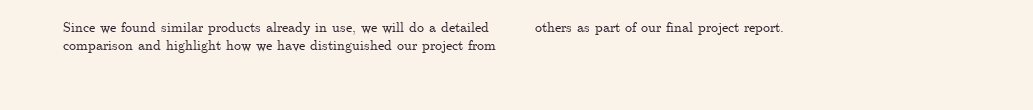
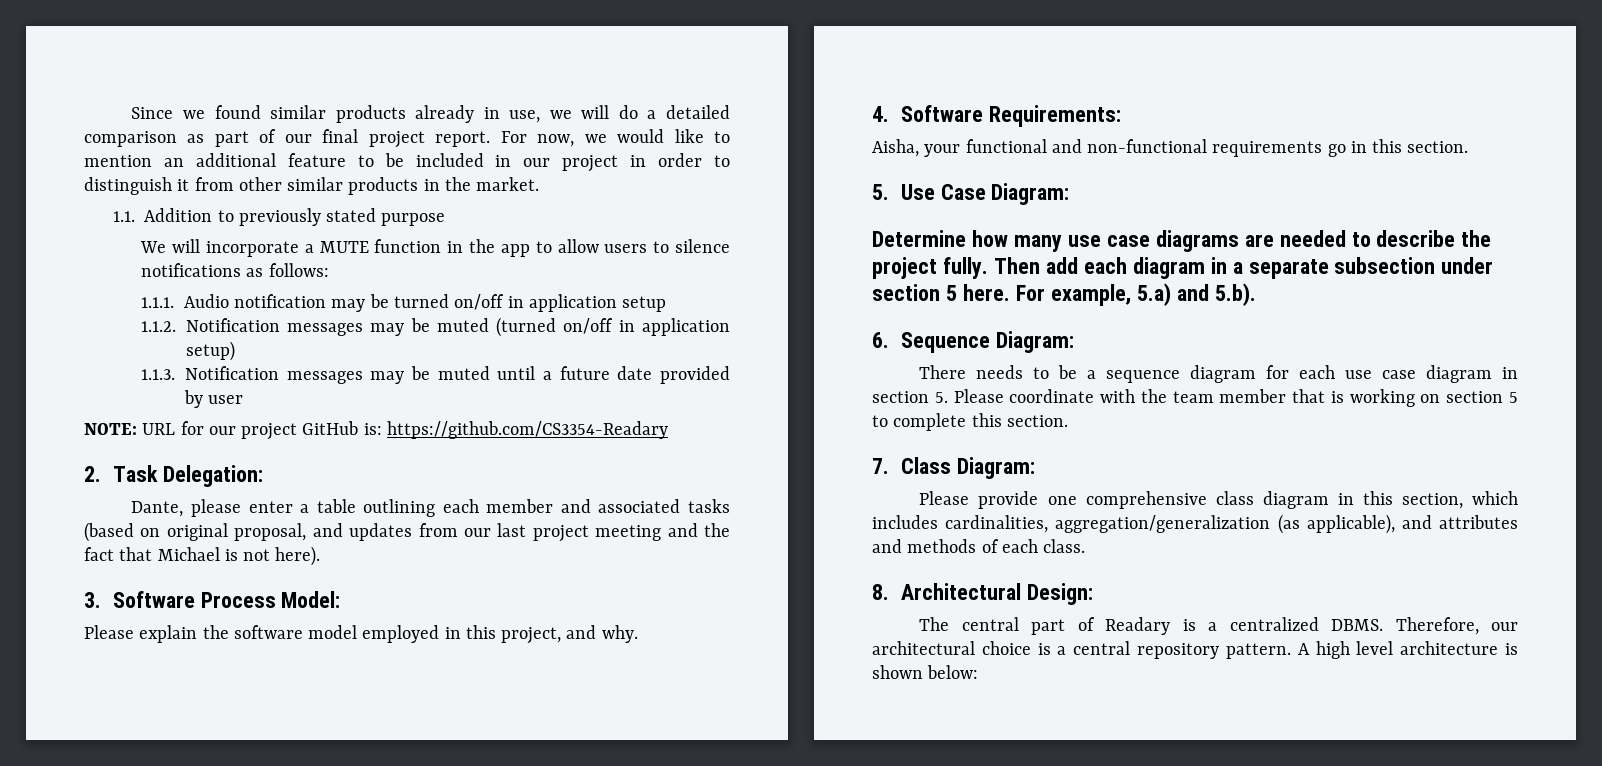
[138,40,496,53] [535,22,572,32] and highlight how we have distinguished our project from others -> (177, 139) none
(784, 29) none -> [500,129,730,147] [84,153,730,172] [84,177,540,195] [112,208,446,226] [140,239,730,257] [141,263,329,277] [141,294,667,312] [141,317,730,337] [185,341,235,361] [141,366,730,384] [183,390,244,408] [84,421,668,440] [84,465,263,487] [131,499,730,517] [84,522,730,542] [84,546,321,566] [84,591,341,608] [84,625,638,644] [872,105,1121,127] [872,139,1469,157] [872,183,1070,205] [872,230,1492,252] [872,257,1494,279] [872,283,1256,306] [872,331,1074,353] [919,365,1518,383] [872,389,1518,407] [872,413,1068,431] [872,457,1035,479] [919,491,1518,509] [872,514,1518,534] [872,539,1086,553] [872,583,1093,605] [919,617,1518,635] [872,641,1518,659] [872,665,979,679] For now, we would like to mention an additional feature to be included in our project in order to distinguish it from other similar products in the market. // 1.1. Addition to previously stated purpose // We will incorporate a MUTE function in the app to allow users to silence notifications as follows: // 1.1.1. Audio notification may be turned on/off in application setup // 1.1.2. Notification messages may be muted (turned on/off in application setup) // 1.1.3. Notification messages may be muted until a future date provided by user // NOTE: URL for our project GitHub is: https://github.com/CS3354-Readary // 2. Task Delegation: // Dante, please enter a table outlining each member and associated tasks (based on original proposal, and updates from our last project meeting and the fact that Michael is not here). // 3. Software Process Model: // Please explain the software model employed in this project, and why. // 4. Software Requirements: // Aisha, your functional and non-functional requirements go in this section. // 5. Use Case Diagram: // Determine how many use case diagrams are needed to describe the project fully. Then add each diagram in a separate subsection under section 5 here. For example, 5.a) and 5.b). // 6. Sequence Diagram: // There needs to be a sequence diagram for each use case diagram in section 5. Please coordinate with the team member that is working on section 5 to complete this section. // 7. Class Diagram: // Please provide one comprehensive class diagram in this section, which includes cardinalities, aggregation/generalization (as applicable), and attributes and methods of each class. // 8. Architectural Design: // The central part of Readary is a centralized DBMS. Therefore, our architectural choice is a central repository pattern. A high level architecture is shown below:

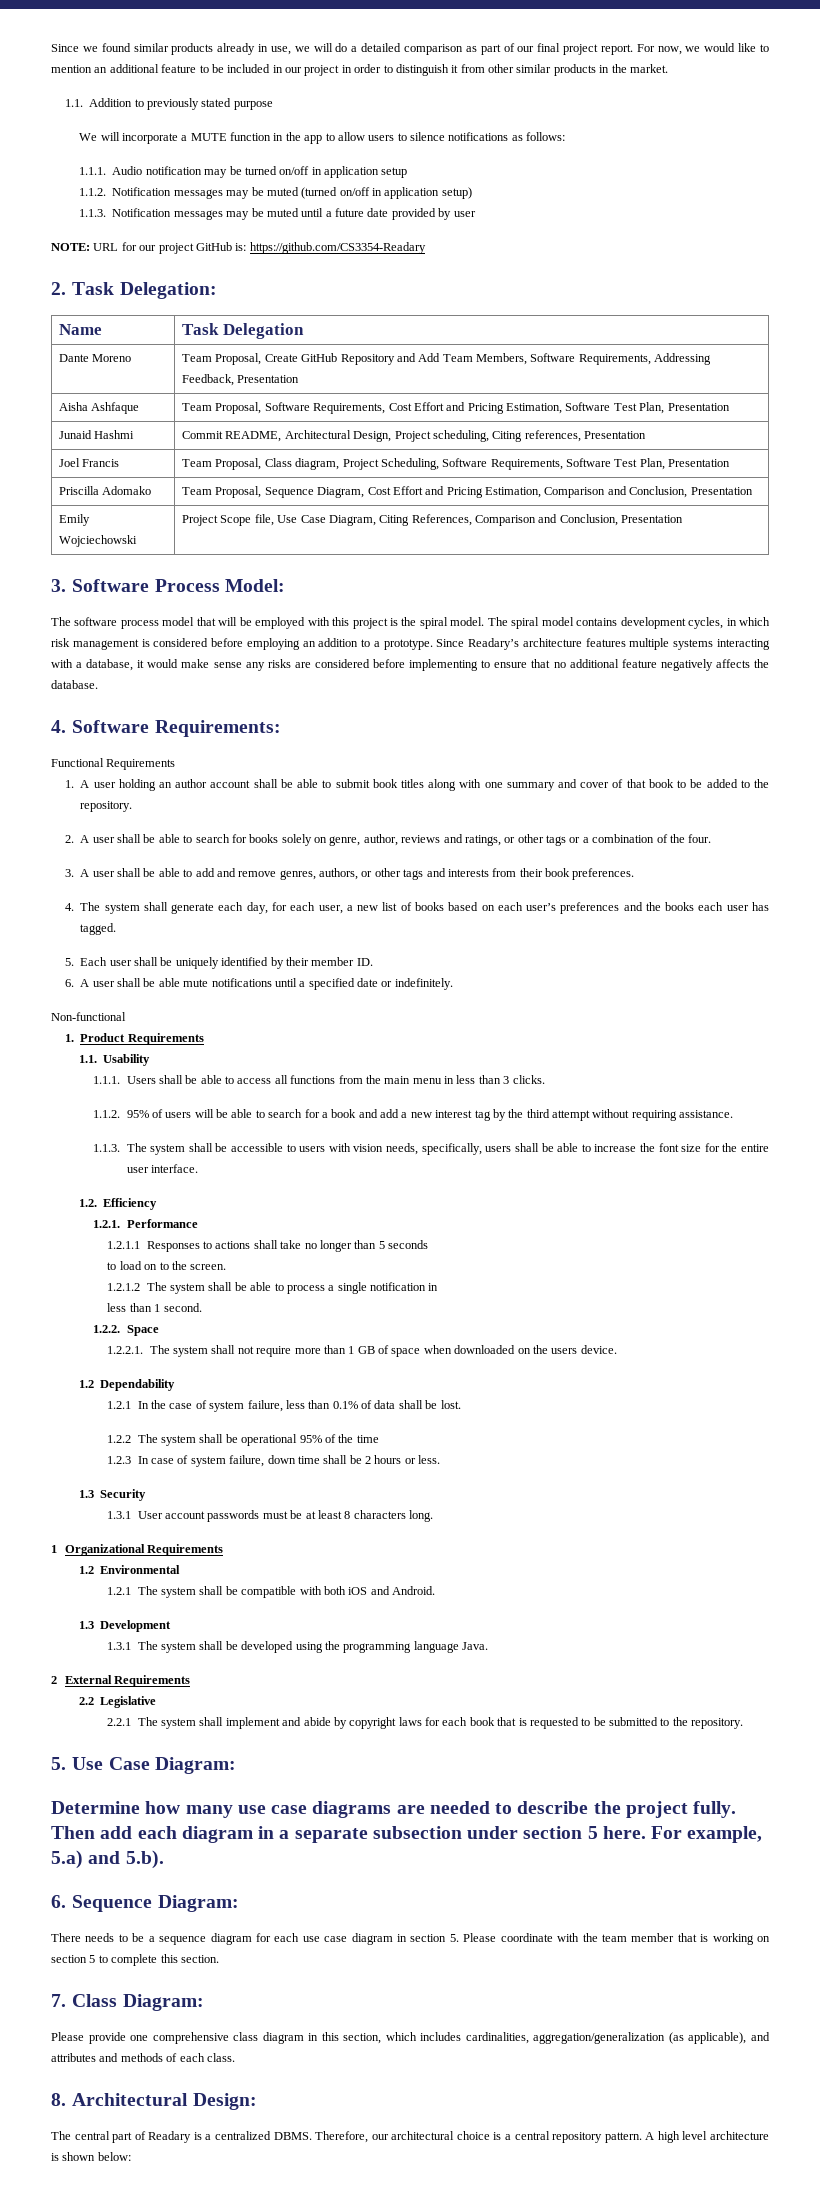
[131,499,730,517] [84,522,730,542] [84,546,321,566] [84,591,341,608] [84,625,638,644] [872,105,1121,127] [872,139,1469,157] // Dante, please enter a table outlining each member and associated tasks (based on original proposal, and updates from our last project meeting and the fact that Michael is not here). // 3. Software Process Model: // Please explain the software model employed in this project, and why. // 4. Software Requirements: // Aisha, your functional and non-functional requirements go in this section. -> [59,324,103,335] [182,323,304,339] [59,354,132,362] [182,353,712,365] [182,374,300,386] [59,402,140,414] [182,402,730,414] [59,430,135,439] [182,430,647,442] [59,458,120,467] [182,458,731,470] [59,486,152,495] [182,486,753,498] [59,514,91,526] [59,535,138,547] [182,514,684,526] [51,579,285,592] [51,617,771,629] [51,638,770,650] [51,659,769,671] [51,680,98,689] [51,720,281,737] [51,758,176,770] [65,779,770,791] [80,801,133,812] [65,834,712,846] [65,868,635,880] [65,902,769,914] [80,923,117,935] [65,957,373,969] [65,978,453,990] [51,1012,126,1021] [65,1033,204,1045] [79,1054,151,1066] [93,1075,545,1084] [93,1109,734,1121] [93,1143,770,1155] [126,1164,198,1173] [79,1198,158,1210] [93,1219,198,1228] [107,1240,429,1252] [107,1261,227,1270] [107,1282,439,1294] [107,1303,202,1312] [93,1325,159,1336] [107,1345,617,1357] [79,1379,176,1391] [107,1400,461,1412] [107,1434,379,1446] [107,1455,441,1467] [79,1489,147,1501] [107,1510,434,1522] [51,1544,224,1556] [79,1565,181,1574] [107,1586,436,1598] [79,1620,172,1632] [107,1641,489,1653] [51,1675,191,1687] [79,1696,157,1708] [107,1717,744,1729] // Name | Task Delegation // Dante Moreno | Team Proposal, Create GitHub Repository and Add Team Members, Software Requirements, Addressing Feedback, Presentation // Aisha Ashfaque | Team Proposal, Software Requirements, Cost Effort and Pricing Estimation, Software Test Plan, Presentation // Junaid Hashmi | Commit README, Architectural Design, Project scheduling, Citing references, Presentation // Joel Francis | Team Proposal, Class diagram, Project Scheduling, Software Requirements, Software Test Plan, Presentation // Priscilla Adomako | Team Proposal, Sequence Diagram, Cost Effort and Pricing Estimation, Comparison and Conclusion, Presentation // Emily Wojciechowski | Project Scope file, Use Case Diagram, Citing References, Comparison and Conclusion, Presentation // 3. Software Process Model: // The software process model that will be employed with this project is the spiral model. The spiral model contains development cycles, in which risk management is considered before employing an addition to a prototype. Since Readary’s architecture features multiple systems interacting with a database, it would make sense any risks are considered before implementing to ensure that no additional feature negatively affects the database. // 4. Software Requirements: // Functional Requirements // 1. A user holding an author account shall be able to submit book titles along with one summary and cover of that book to be added to the repository. // 2. A user shall be able to search for books solely on genre, author, reviews and ratings, or other tags or a combination of the four. // 3. A user shall be able to add and remove genres, authors, or other tags and interests from their book preferences. // 4. The system shall generate each day, for each user, a new list of books based on each user’s preferences and the books each user has tagged. // 5. Each user shall be uniquely identified by their member ID. // 6. A user shall be able mute notifications until a specified date or indefinitely. // Non-functional // 1. Product Requirements // 1.1. Usability // 1.1.1. Users shall be able to access all functions from the main menu in less than 3 clicks. // 1.1.2. 95% of users will be able to search for a book and add a new interest tag by the third attempt without requiring assistance. // 1.1.3. The system shall be accessible to users with vision needs, specifically, users shall be able to increase the font size for the entire user interface. // 1.2. Efficiency // 1.2.1. Performance // 1.2.1.1 Responses to actions shall take no longer than 5 seconds // to load on to the screen. // 1.2.1.2 The system shall be able to process a single notification in // less than 1 second. // 1.2.2. Space // 1.2.2.1. The system shall not require more than 1 GB of space when downloaded on the users device. // 1.2 Dependability // 1.2.1 In the case of system failure, less than 0.1% of data shall be lost. // 1.2.2 The system shall be operational 95% of the time // 1.2.3 In case of system failure, down time shall be 2 hours or less. // 1.3 Security // 1.3.1 User account passwords must be at least 8 characters long. // 1 Organizational Requirements // 1.2 Environmental // 1.2.1 The system shall be compatible with both iOS and Android. // 1.3 Development // 1.3.1 The system shall be developed using the programming language Java. // 2 External Requirements // 2.2 Legislative // 2.2.1 The system shall implement and abide by copyright laws for each book that is requested to be submitted to the repository.

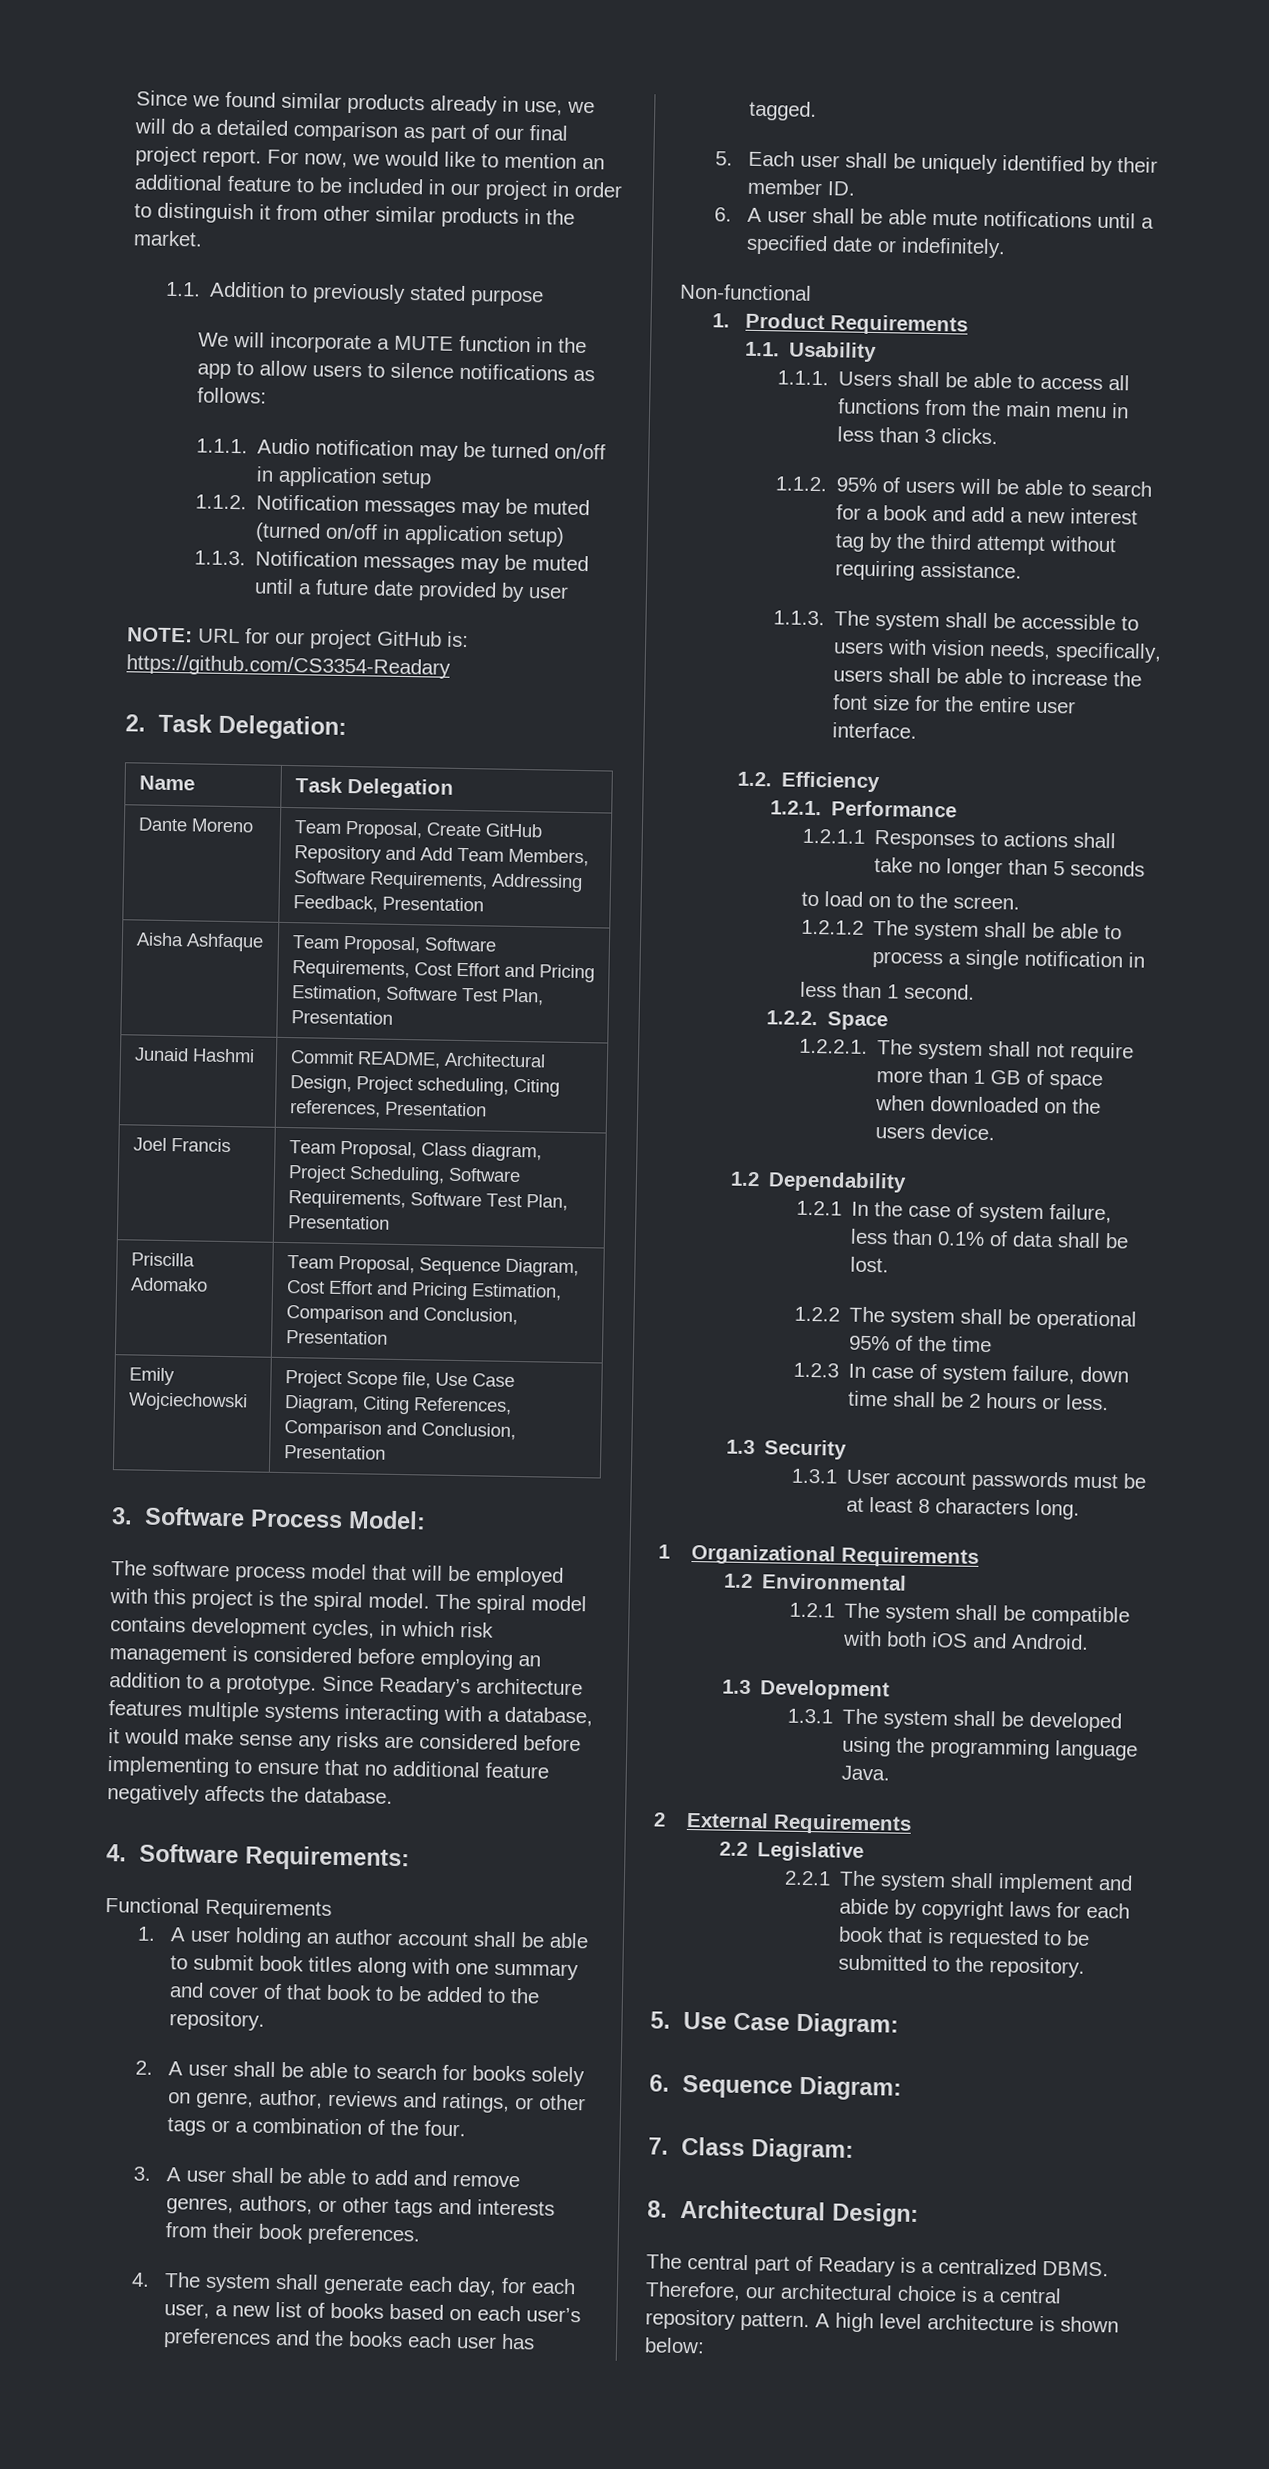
[51,1801,737,1818] [51,1826,763,1843] [51,1850,164,1869] [51,1895,239,1912] [51,1933,770,1945] [51,1954,219,1966] [51,1994,204,2011] [51,2032,770,2044] [51,2053,235,2062] Determine how many use case diagrams are needed to describe the project fully. Then add each diagram in a separate subsection under section 5 here. For example, 5.a) and 5.b). // 6. Sequence Diagram: // There needs to be a sequence diagram for each use case diagram in section 5. Please coordinate with the team member that is working on section 5 to complete this section. // 7. Class Diagram: // Please provide one comprehensive class diagram in this section, which includes cardinalities, aggregation/generalization (as applicable), and attributes and methods of each class. -> [649,2074,902,2101] [648,2136,854,2163] 6. Sequence Diagram: // 7. Class Diagram:

